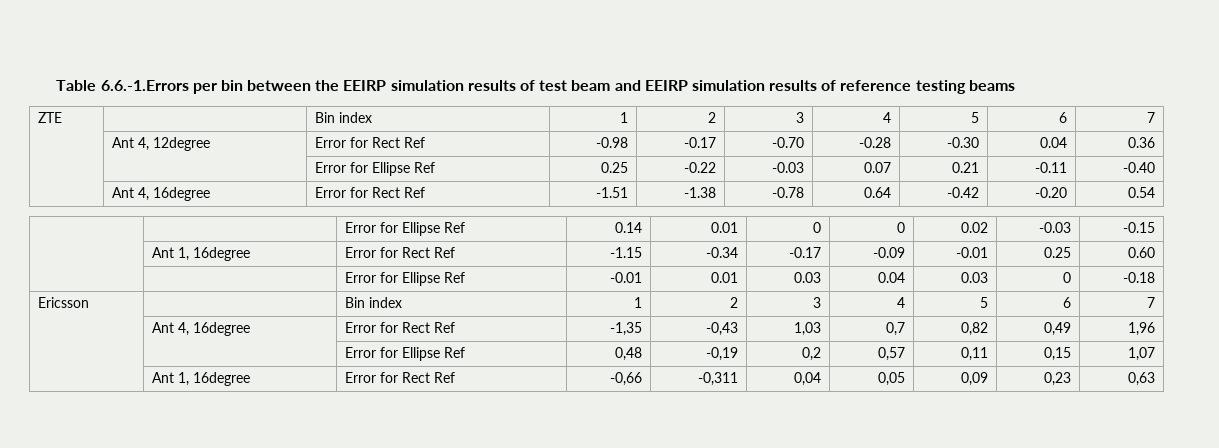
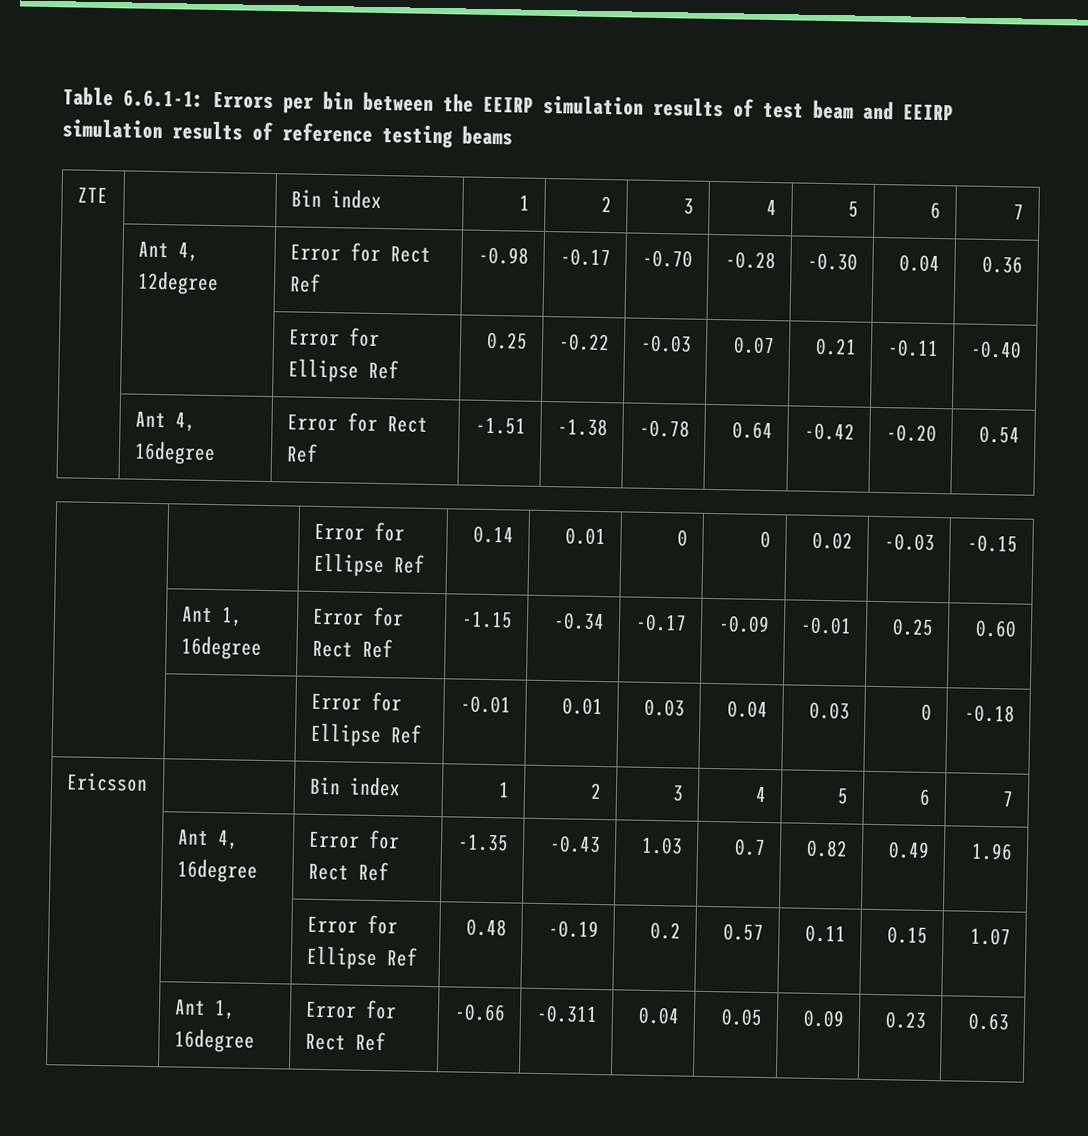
[100,80,189,91] 6.6.-1.Errors -> [123,89,274,110] 6.6.1-1: Errors
[609,322,642,336] [705,322,738,336] [793,322,821,336] [885,322,905,336] [960,322,988,336] [1043,322,1071,336] [1127,322,1155,336] [345,347,466,361] [614,347,642,361] [705,347,738,361] [801,347,821,361] [877,347,905,361] [960,347,988,361] [1043,347,1071,361] [1127,347,1155,361] [152,372,251,386] [345,372,456,383] [609,372,642,386] [697,372,738,386] [793,372,821,386] [877,372,905,386] [960,372,988,386] [1043,372,1071,386] [1127,372,1155,386] -1,35 | -0,43 | 1,03 | 0,7 | 0,82 | 0,49 | 1,96 // | | Error for Ellipse Ref | 0,48 | -0,19 | 0,2 | 0,57 | 0,11 | 0,15 | 1,07 // | Ant 1, 16degree | Error for Rect Ref | -0,66 | -0,311 | 0,04 | 0,05 | 0,09 | 0,23 | 0,63 -> [457,833,510,852] [549,835,602,854] [641,836,684,855] [734,838,767,857] [806,839,849,858] [888,841,931,859] [971,842,1014,861] [306,914,398,935] [305,945,418,971] [466,918,508,937] [548,920,600,939] [650,921,682,940] [723,923,765,942] [805,924,847,943] [887,926,929,944] [970,927,1012,946] [173,998,236,1020] [173,1028,255,1053] [304,999,397,1020] [304,1031,386,1052] [454,1003,507,1022] [536,1004,599,1024] [638,1006,681,1025] [721,1008,764,1027] [803,1009,846,1028] [885,1011,928,1029] [968,1012,1011,1031] -1.35 | -0.43 | 1.03 | 0.7 | 0.82 | 0.49 | 1.96 // | | Error for Ellipse Ref | 0.48 | -0.19 | 0.2 | 0.57 | 0.11 | 0.15 | 1.07 // | Ant 1, 16degree | Error for Rect Ref | -0.66 | -0.311 | 0.04 | 0.05 | 0.09 | 0.23 | 0.63

